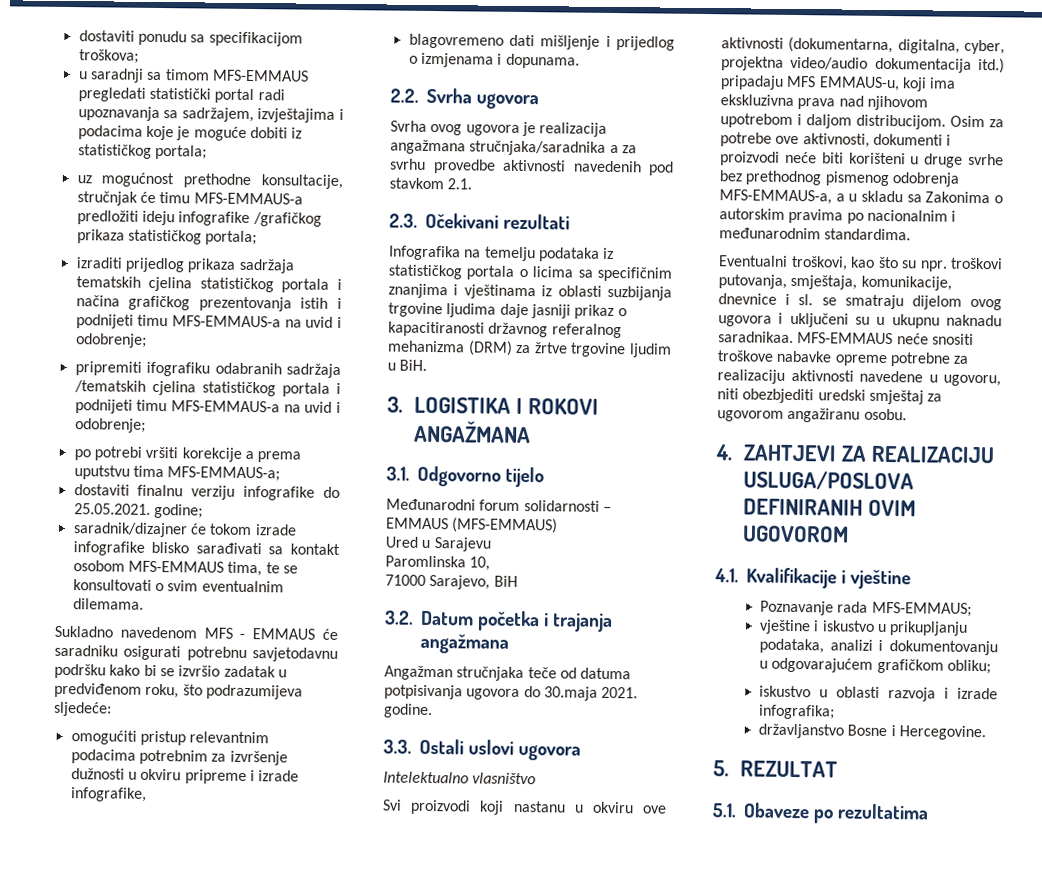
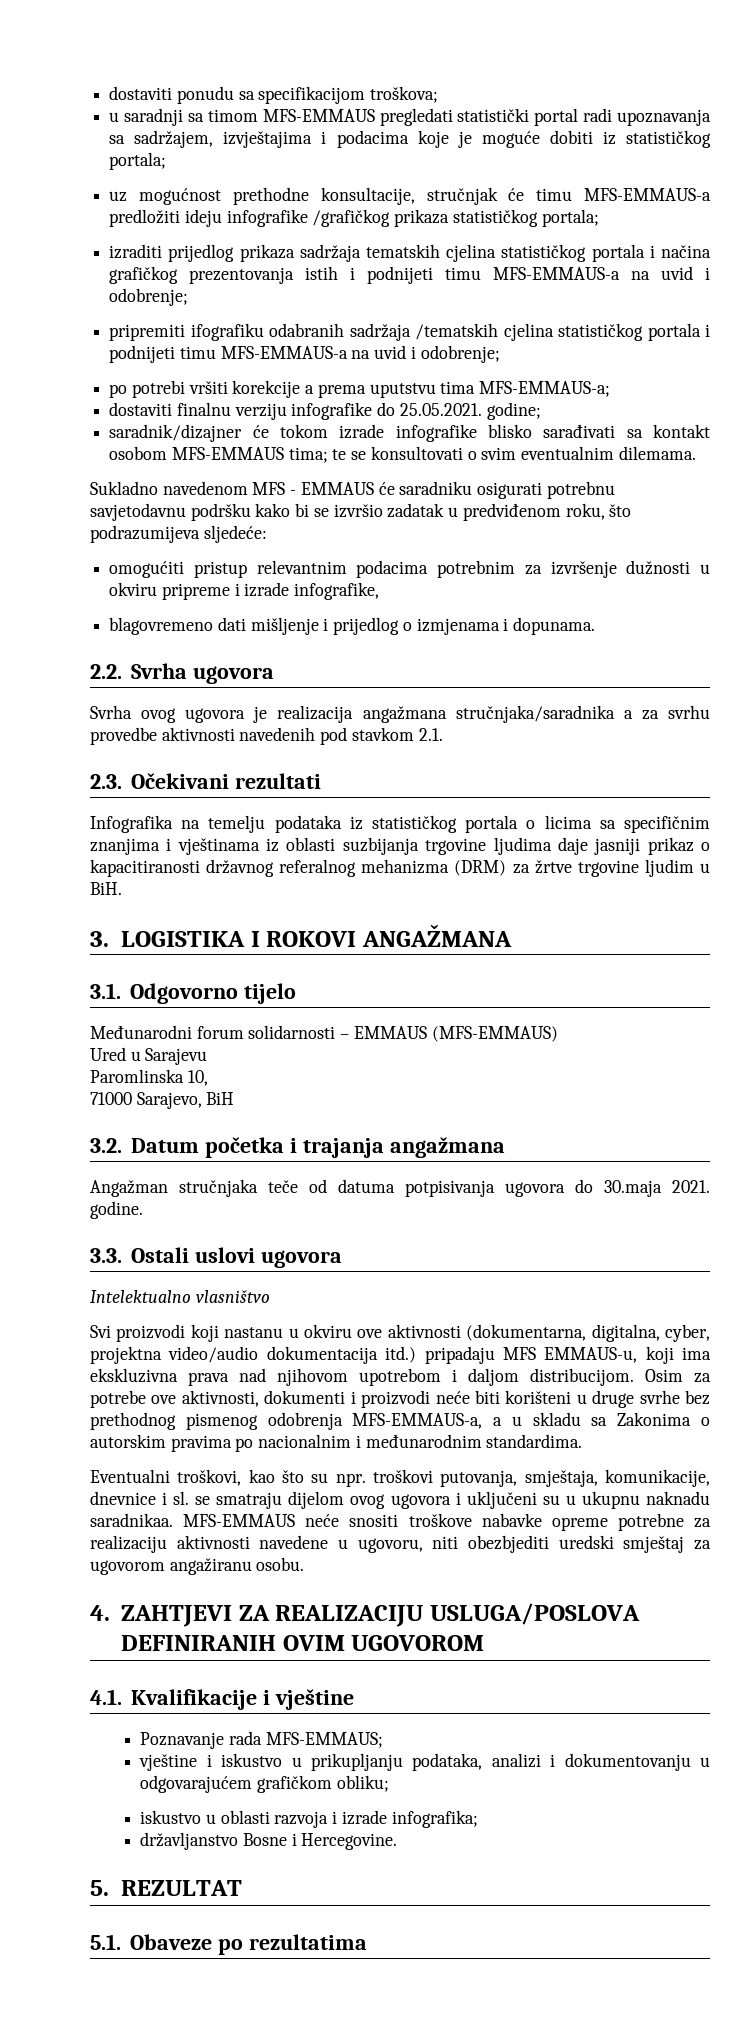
[227,561,263,577] tima, -> [288,447,328,463] tima;

